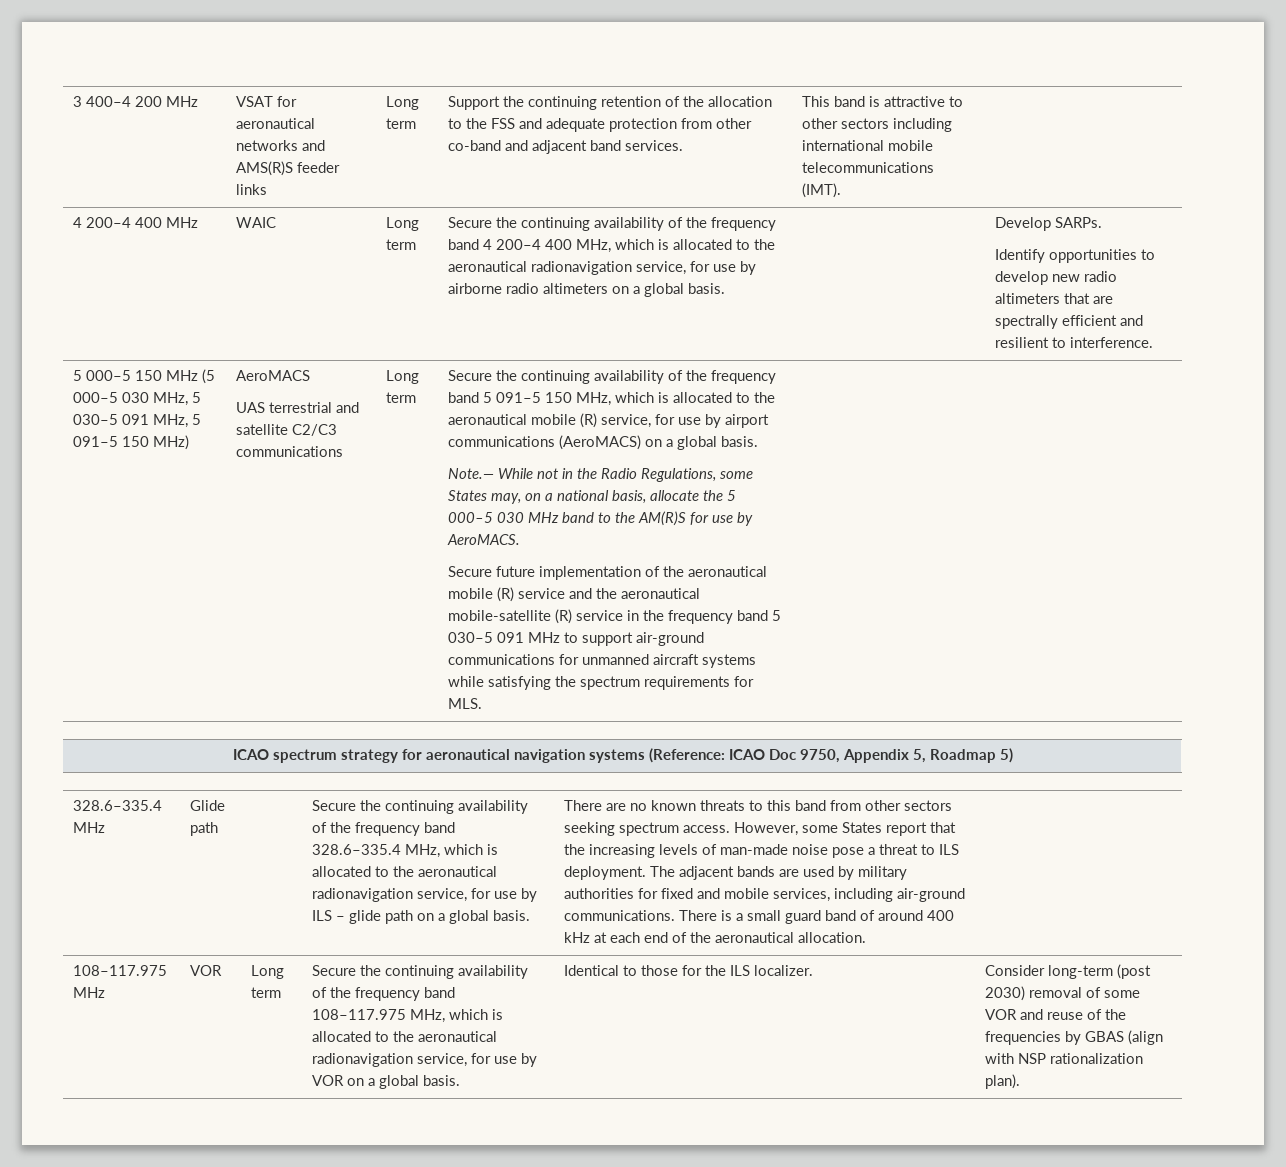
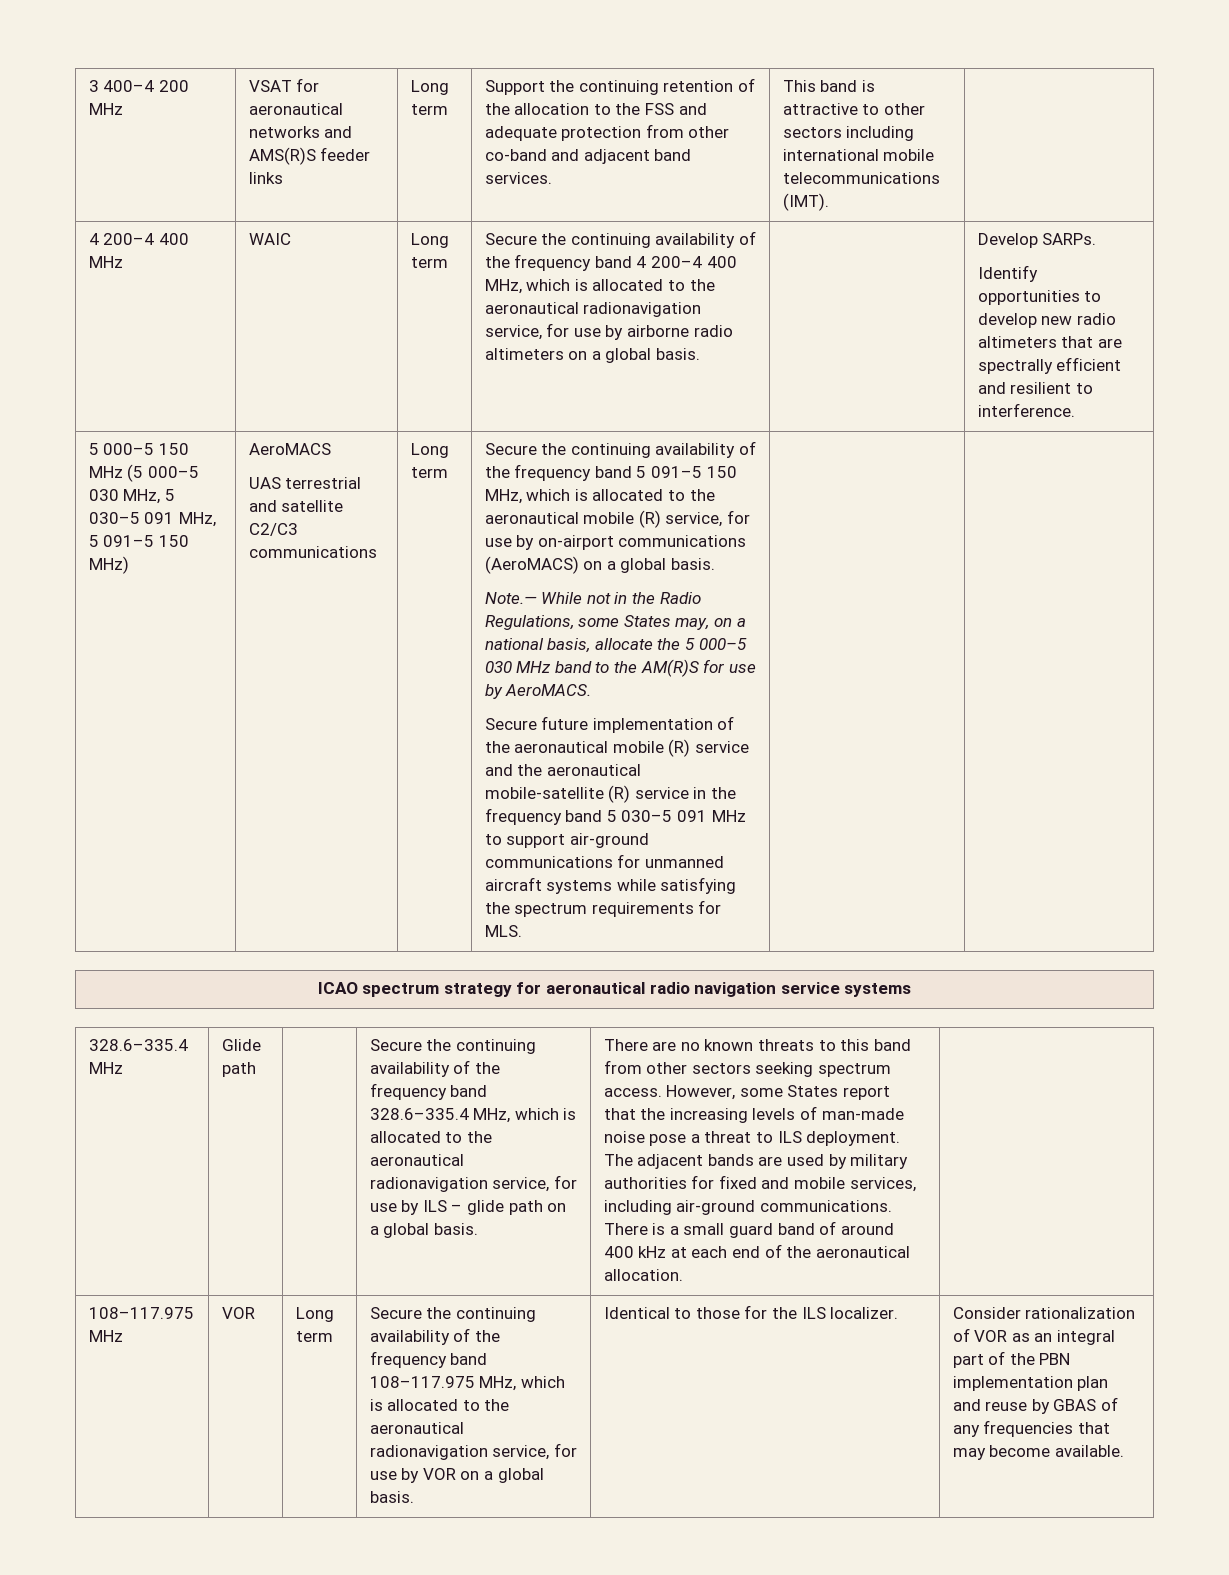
[724,414,769,428] airport -> [537,535,614,550] on-airport
[513,748,1013,763] navigation systems (Reference: ICAO Doc 9750, Appendix 5, Roadmap 5) -> [649,982,912,997] radio navigation service systems
[1047,964,1151,979] [984,986,1140,1001] [984,1009,1126,1020] [984,1030,1163,1045] [984,1053,1143,1064] [984,1074,1020,1089] long-term (post 2030) removal of some VOR and reuse of the frequencies by GBAS (align with NSP rationalization plan). -> [1025,1307,1136,1319] [952,1328,1115,1345] [952,1351,1071,1368] [952,1376,1109,1391] [952,1397,1118,1414] [952,1420,1110,1437] [952,1445,1124,1460] rationalization of VOR as an integral part of the PBN implementation plan and reuse by GBAS of any frequencies that may become available.

